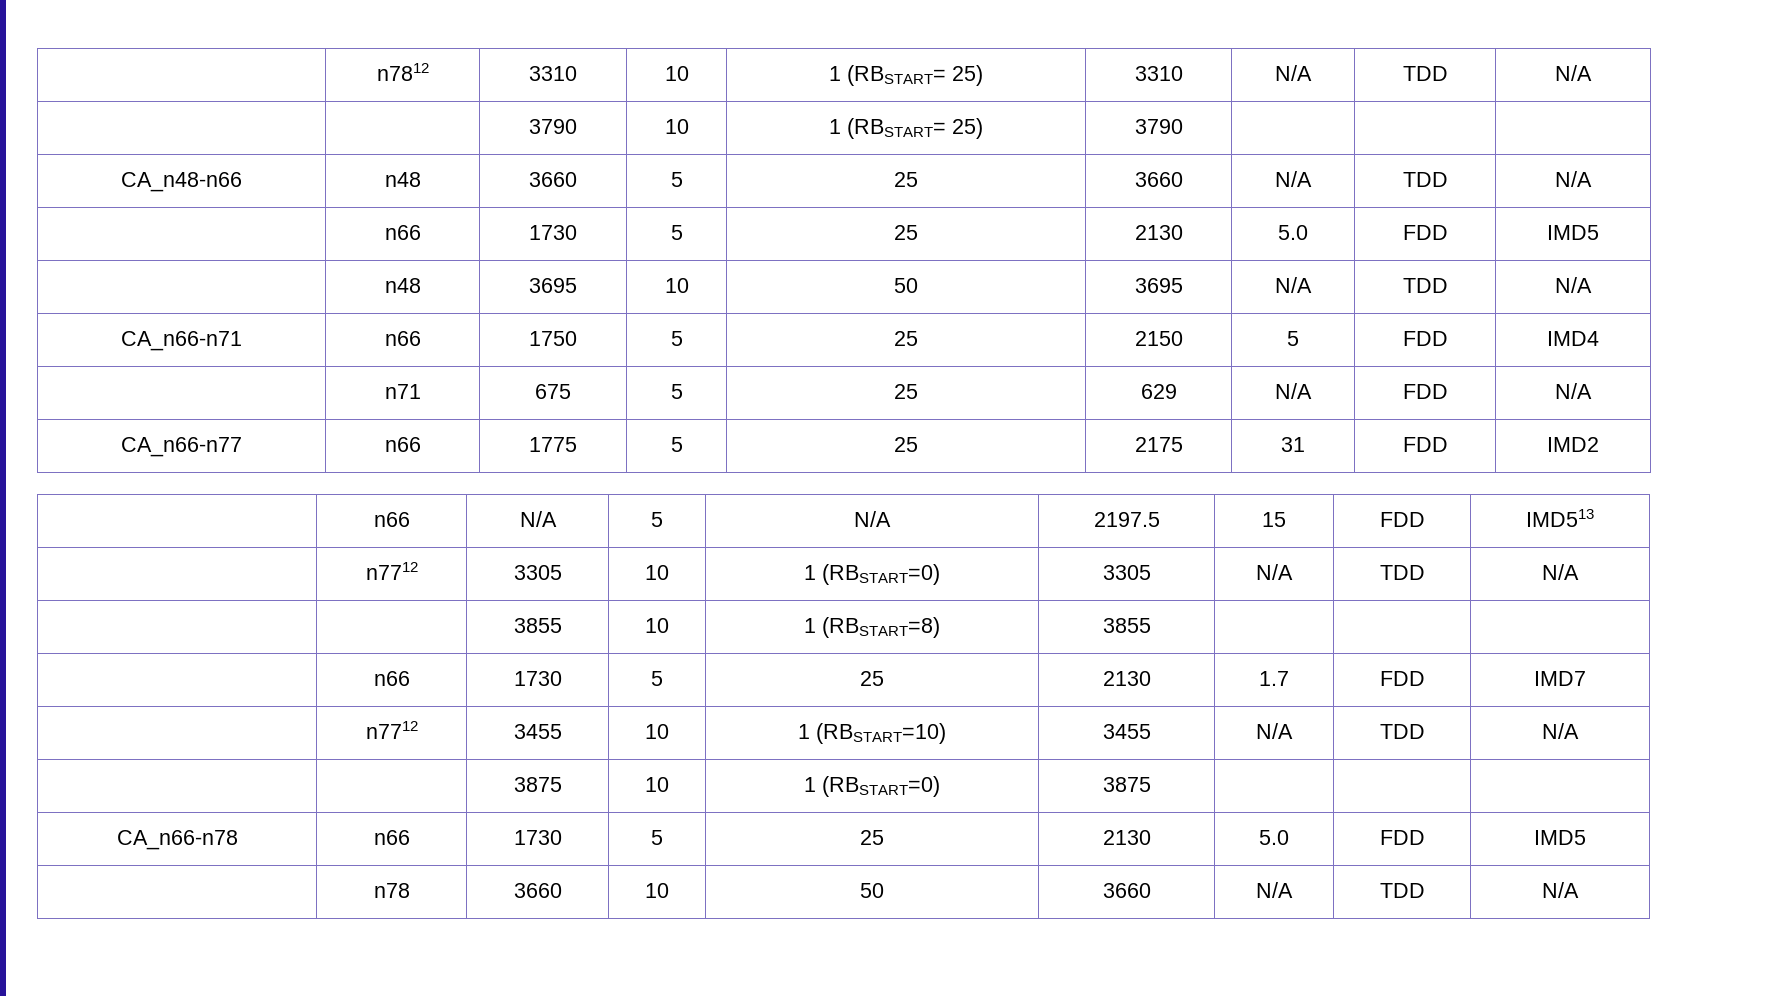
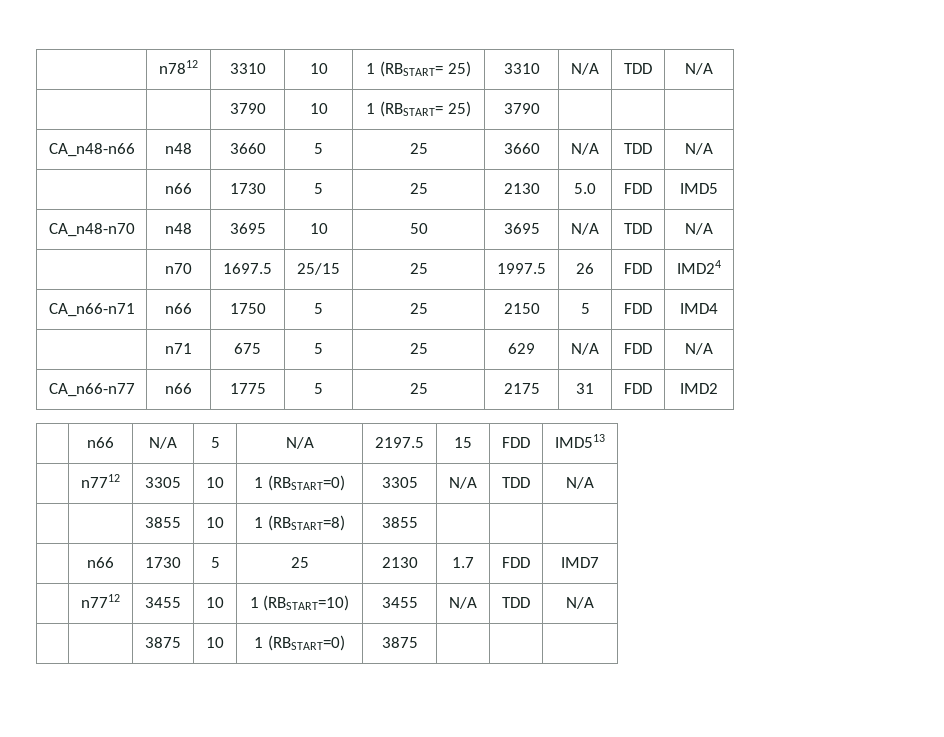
(1599, 232) none -> [48,223,135,237] CA_n48-n70
(1592, 285) none -> [165,263,192,274] [223,263,272,274] [297,263,340,275] [409,263,428,274] [497,263,546,274] [576,263,594,274] [624,263,652,274] [677,260,721,274] // | n70 | 1697.5 | 25/15 | 25 | 1997.5 | 26 | FDD | IMD24
[116,830,238,850] [373,830,410,845] [513,830,562,845] [651,830,663,845] [860,830,884,845] [1102,830,1151,845] [1259,830,1289,845] [1379,830,1425,845] [1534,830,1586,845] [373,883,410,898] [513,883,562,898] [645,883,669,898] [860,883,884,898] [1102,883,1151,898] [1256,882,1293,898] [1379,883,1425,898] [1542,882,1579,898] // CA_n66-n78 | n66 | 1730 | 5 | 25 | 2130 | 5.0 | FDD | IMD5 // | n78 | 3660 | 10 | 50 | 3660 | N/A | TDD | N/A -> (418, 642) none

